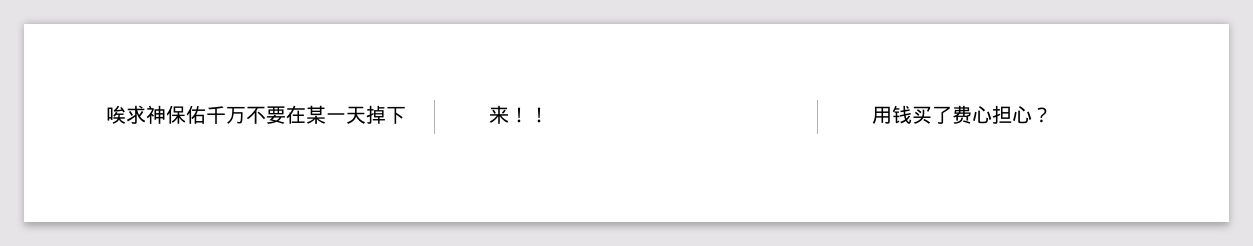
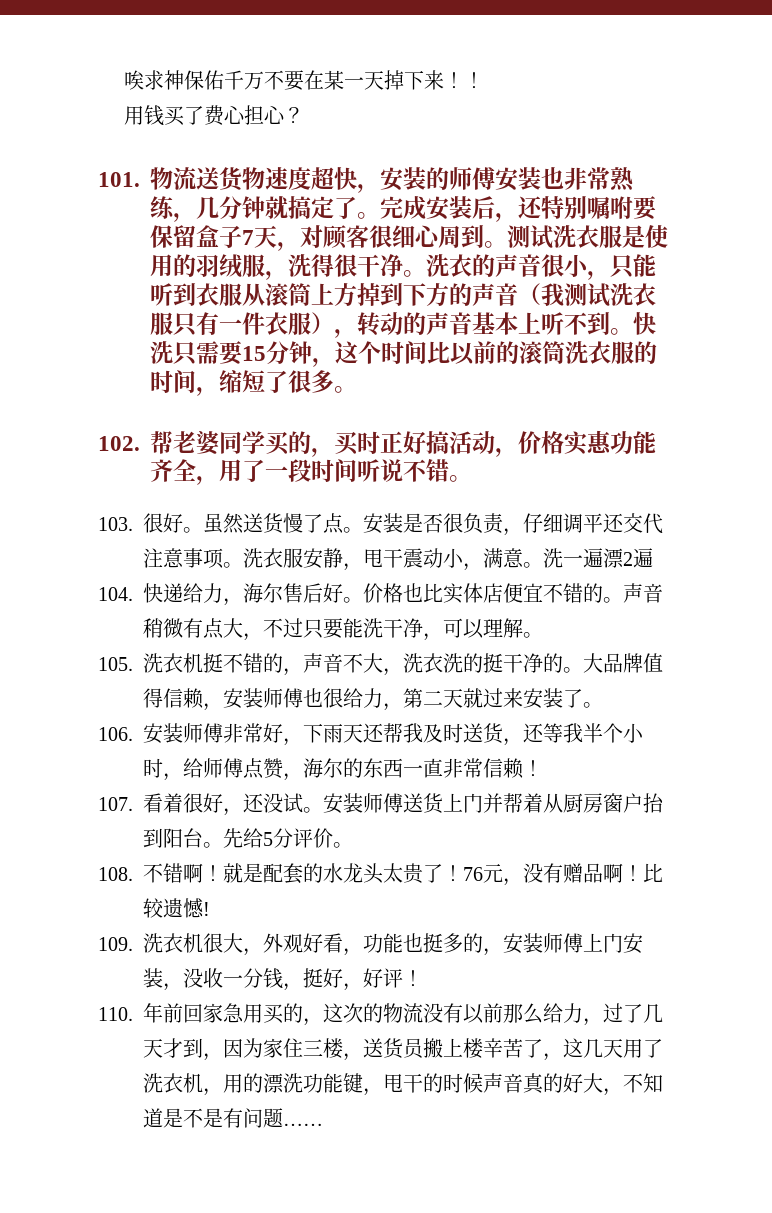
(1052, 115) none -> [98,167,634,193] [150,196,657,222] [150,225,668,251] [150,254,656,280] [150,283,656,307] [150,312,656,338] [150,341,657,367] [150,370,357,396] [98,430,656,457] [150,459,472,485] [98,513,663,536] [143,548,653,571] [98,583,663,606] [143,618,543,641] [98,653,663,676] [143,688,603,711] [98,723,644,746] [143,758,543,781] [98,793,664,816] [143,828,353,848] [98,863,663,886] [143,898,210,918] [98,933,643,956] [143,968,423,991] [98,1003,663,1026] [143,1038,663,1061] [143,1073,663,1096] [143,1108,323,1128] // 101.物流送货物速度超快，安装的师傅安装也非常熟练，几分钟就搞定了。完成安装后，还特别嘱咐要保留盒子7天，对顾客很细心周到。测试洗衣服是使用的羽绒服，洗得很干净。洗衣的声音很小，只能听到衣服从滚筒上方掉到下方的声音（我测试洗衣服只有一件衣服），转动的声音基本上听不到。快洗只需要15分钟，这个时间比以前的滚筒洗衣服的时间，缩短了很多。 // 102.帮老婆同学买的，买时正好搞活动，价格实惠功能齐全，用了一段时间听说不错。 // 103.很好。虽然送货慢了点。安装是否很负责，仔细调平还交代注意事项。洗衣服安静，甩干震动小，满意。洗一遍漂2遍 // 104.快递给力，海尔售后好。价格也比实体店便宜不错的。声音稍微有点大，不过只要能洗干净，可以理解。 // 105.洗衣机挺不错的，声音不大，洗衣洗的挺干净的。大品牌值得信赖，安装师傅也很给力，第二天就过来安装了。 // 106.安装师傅非常好，下雨天还帮我及时送货，还等我半个小时，给师傅点赞，海尔的东西一直非常信赖！ // 107.看着很好，还没试。安装师傅送货上门并帮着从厨房窗户抬到阳台。先给5分评价。 // 108.不错啊！就是配套的水龙头太贵了！76元，没有赠品啊！比较遗憾! // 109.洗衣机很大，外观好看，功能也挺多的，安装师傅上门安装，没收一分钱，挺好，好评！ // 110.年前回家急用买的，这次的物流没有以前那么给力，过了几天才到，因为家住三楼，送货员搬上楼辛苦了，这几天用了洗衣机，用的漂洗功能键，甩干的时候声音真的好大，不知道是不是有问题……

